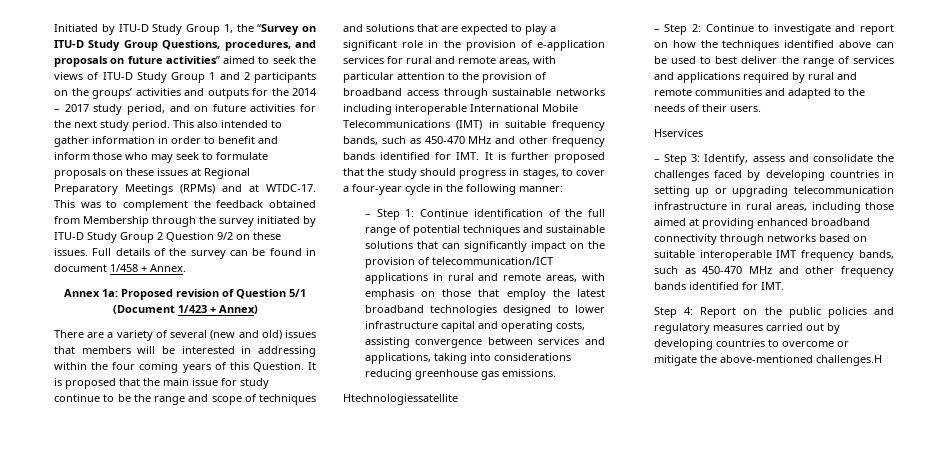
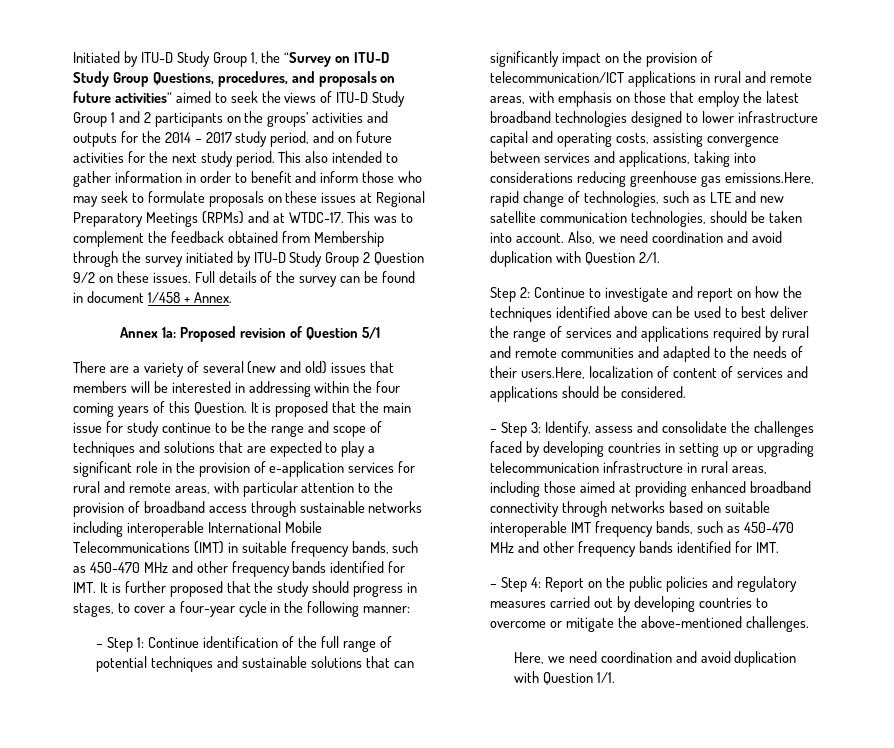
[112,305,258,314] (Document 1/423 + Annex) -> (380, 333) none
[501,369,556,377] [343,394,458,405] [653,29,660,32] emissions. // Htechnologiessatellite // – -> [725,172,815,184] [490,191,784,207] [490,211,803,227] [490,231,782,244] [490,251,661,267] emissions.Here, rapid change of technologies, such as LTE and new satellite communication technologies, should be taken into account. Also, we need coordination and avoid duplication with Question 2/1. //
[729,106,761,112] [653,129,703,137] users. // Hservices -> [521,366,808,379] [490,386,687,402] users.Here, localization of content of services and applications should be considered.
(784, 286) none -> [490,584,498,588] –
[815,355,882,366] challenges.H -> [746,616,810,632] [513,651,797,667] [513,671,615,685] challenges. // Here, we need coordination and avoid duplication with Question 1/1.

